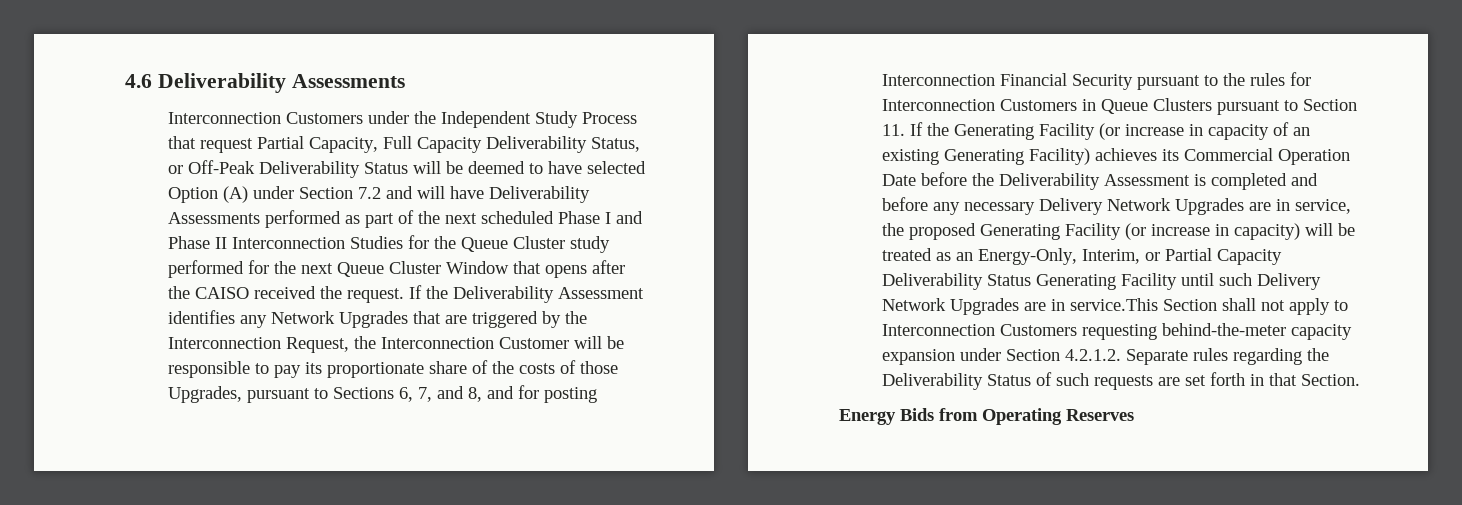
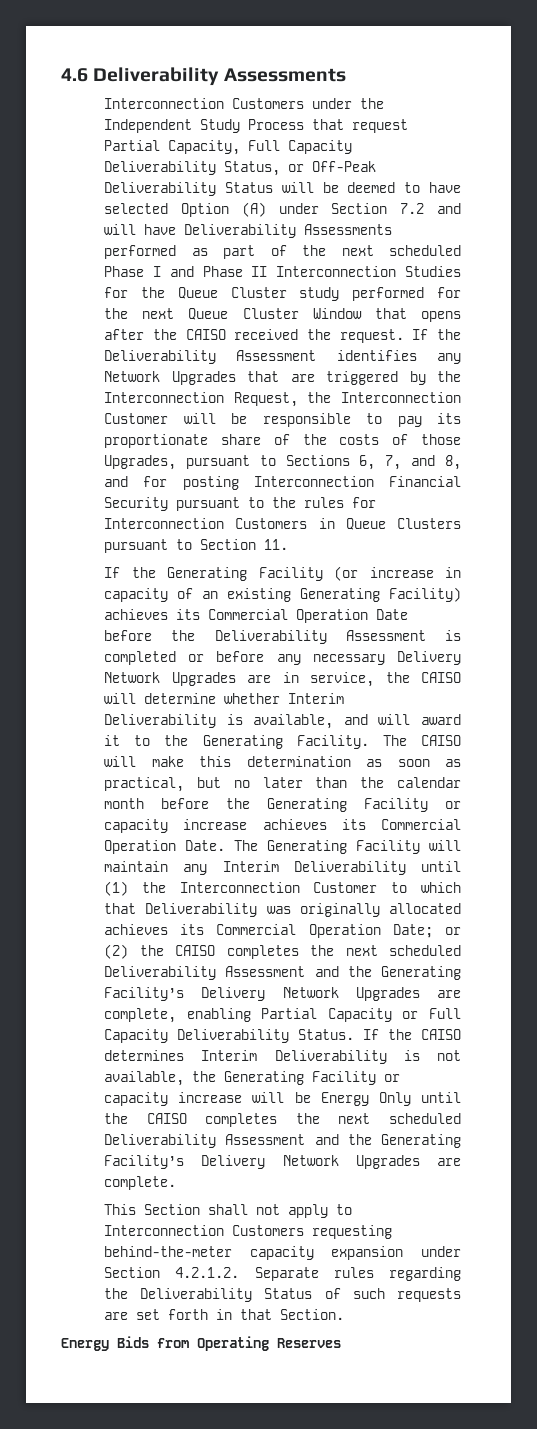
(905, 130) none -> (289, 544) //
[1290,173,1318,186] and -> [188,654,205,662] or
[908,223,1355,240] [881,248,1282,265] [881,273,1321,290] [881,298,1158,315] proposed Generating Facility (or increase in capacity) will be treated as an Energy-Only, Interim, or Partial Capacity Deliverability Status Generating Facility until such Delivery Network Upgrades are in service.This -> [420,672,461,683] [104,693,345,704] [104,714,462,729] [104,735,461,749] [104,756,461,767] [104,777,461,792] [104,798,461,812] [104,819,462,833] [104,840,461,854] [104,861,462,875] [104,881,461,896] [104,903,462,917] [104,924,461,938] [104,944,461,959] [104,966,462,980] [104,987,462,1001] [104,1008,462,1023] [104,1029,461,1043] [104,1050,462,1064] [104,1071,401,1086] [104,1092,462,1106] [104,1113,461,1127] [104,1134,462,1148] [104,1155,462,1169] [104,1176,177,1190] [104,1204,137,1215] CAISO will determine whether Interim Deliverability is available, and will award it to the Generating Facility. The CAISO will make this determination as soon as practical, but no later than the calendar month before the Generating Facility or capacity increase achieves its Commercial Operation Date. The Generating Facility will maintain any Interim Deliverability until (1) the Interconnection Customer to which that Deliverability was originally allocated achieves its Commercial Operation Date; or (2) the CAISO completes the next scheduled Deliverability Assessment and the Generating Facility’s Delivery Network Upgrades are complete, enabling Partial Capacity or Full Capacity Deliverability Status. If the CAISO determines Interim Deliverability is not available, the Generating Facility or capacity increase will be Energy Only until the CAISO completes the next scheduled Deliverability Assessment and the Generating Facility’s Delivery Network Upgrades are complete. // This

